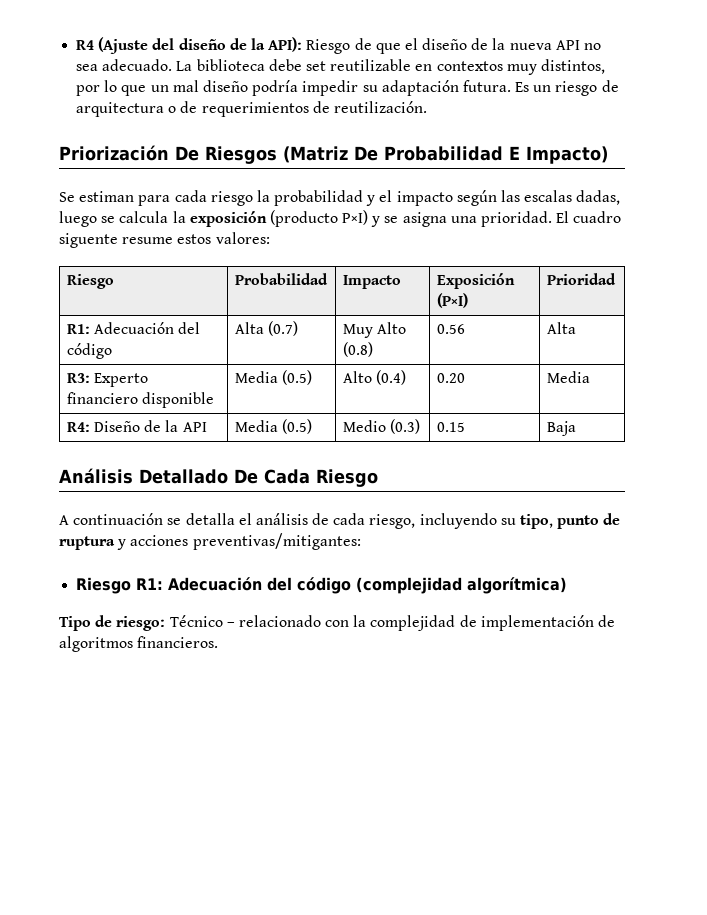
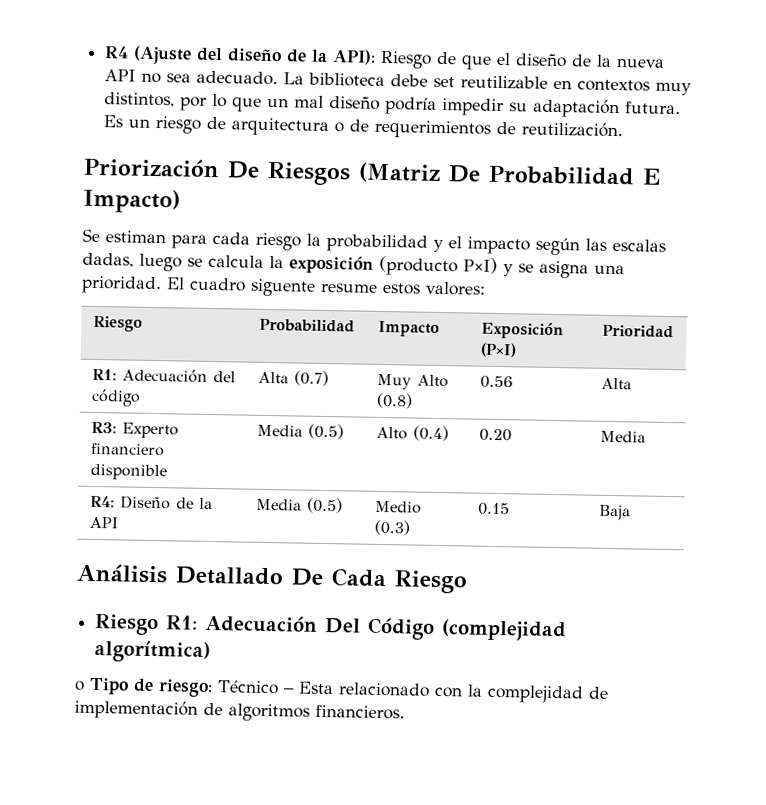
[59,513,621,529] [59,533,361,550] // A continuación se detalla el análisis de cada riesgo, incluyendo su tipo, punto de ruptura y acciones preventivas/mitigantes: -> (468, 582) none
[267,577,352,594] del código -> [324,617,436,640] Del Código
(568, 585) none -> [74,680,85,691] o
(235, 624) none -> [298,681,334,695] Esta

